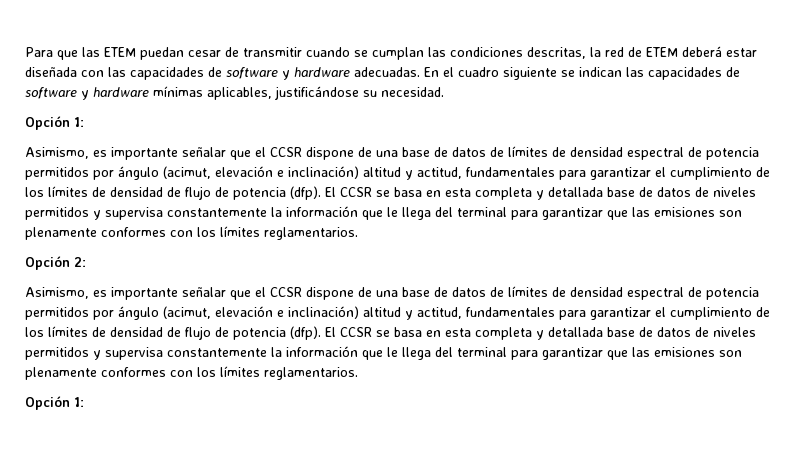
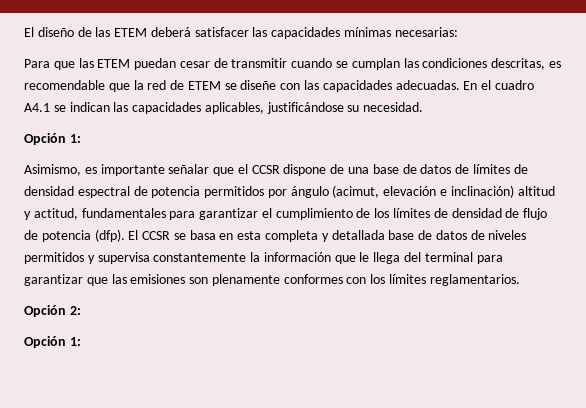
(25, 52) none -> [24,27,458,39] El diseño de las ETEM deberá satisfacer las capacidades mínimas necesarias: //
(586, 53) none -> [548,61,561,68] [24,80,130,92] es recomendable que
[682,46,757,57] [25,67,350,80] deberá estar diseñada con las capacidades de software y hardware -> [224,80,392,92] se diseñe con las capacidades
[503,67,557,80] siguiente -> [24,103,50,112] A4.1
[726,67,740,77] [25,86,203,100] de software y hardware mínimas -> (202, 108) none
[25,286,759,300] [25,306,770,320] [25,326,756,340] [25,346,742,360] [25,366,358,380] // Asimismo, es importante señalar que el CCSR dispone de una base de datos de límites de densidad espectral de potencia permitidos por ángulo (acimut, elevación e inclinación) altitud y actitud, fundamentales para garantizar el cumplimiento de los límites de densidad de flujo de potencia (dfp). El CCSR se basa en esta completa y detallada base de datos de niveles permitidos y supervisa constantemente la información que le llega del terminal para garantizar que las emisiones son plenamente conformes con los límites reglamentarios. -> (81, 310) none

